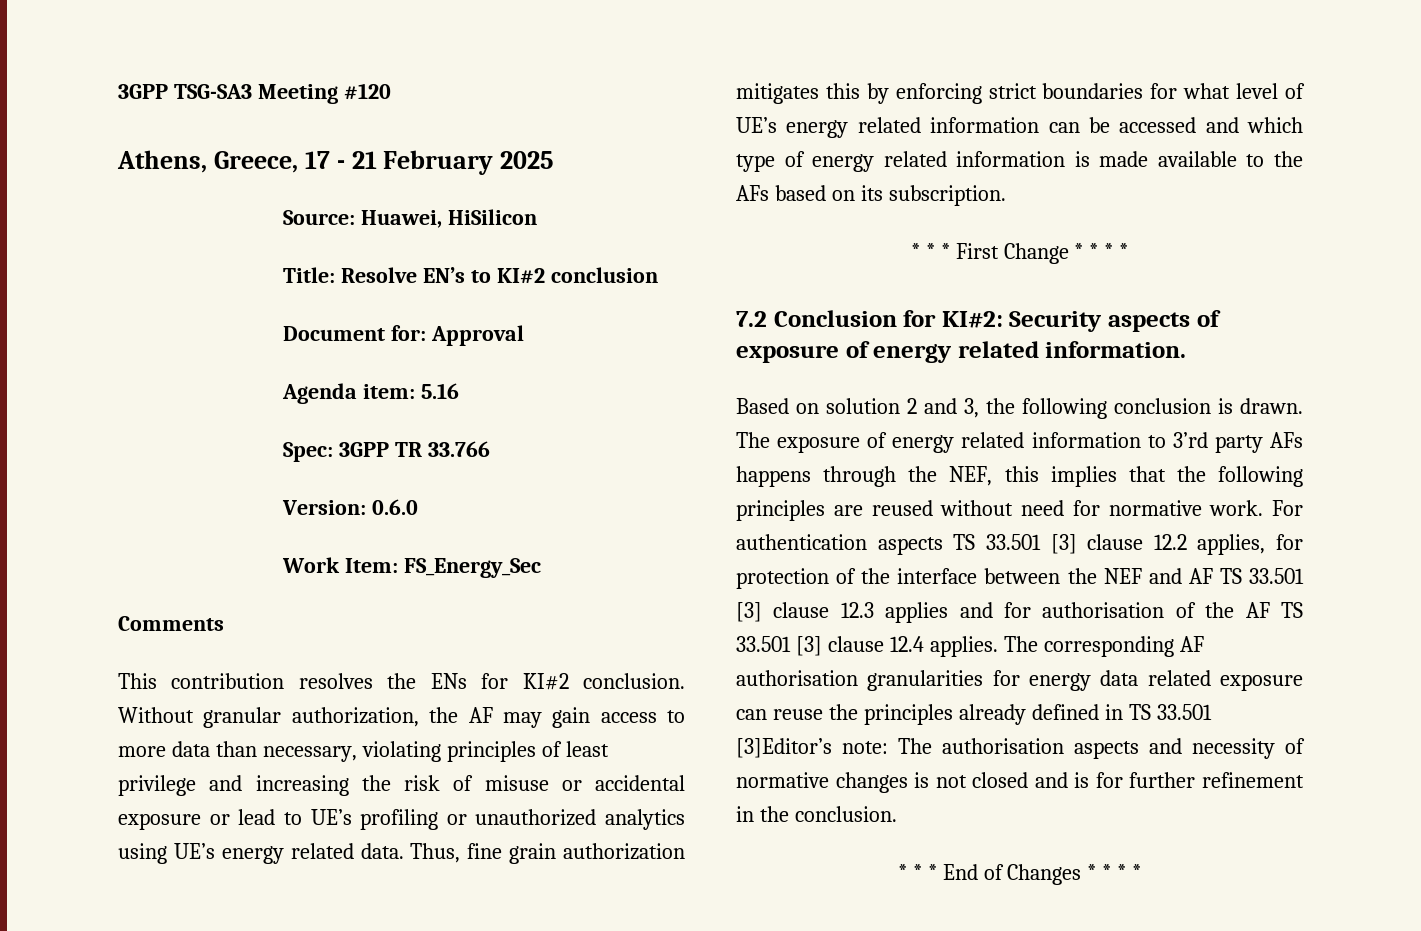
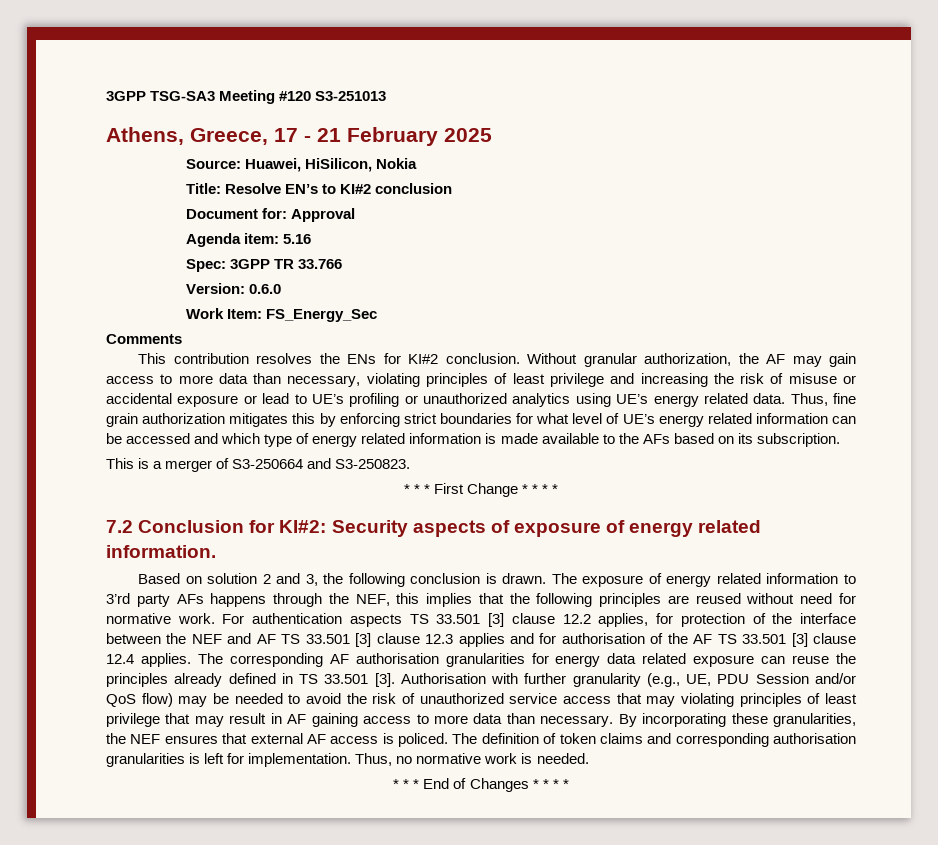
(391, 91) none -> [315,91,387,101] S3-251013
[448,209,538,225] HiSilicon -> [304,158,417,172] HiSilicon, Nokia
(1006, 195) none -> [106,458,411,472] // This is a merger of S3-250664 and S3-250823.
[736,738,1305,759] [736,772,1304,793] [736,806,897,822] [3]Editor’s note: The authorisation aspects and necessity of normative changes is not closed and is for further refinement in the conclusion. -> [374,673,856,687] [106,693,857,707] [106,713,856,727] [106,733,856,747] [106,753,589,767] [3]. Authorisation with further granularity (e.g., UE, PDU Session and/or QoS flow) may be needed to avoid the risk of unauthorized service access that may violating principles of least privilege that may result in AF gaining access to more data than necessary. By incorporating these granularities, the NEF ensures that external AF access is policed. The definition of token claims and corresponding authorisation granularities is left for implementation. Thus, no normative work is needed.

